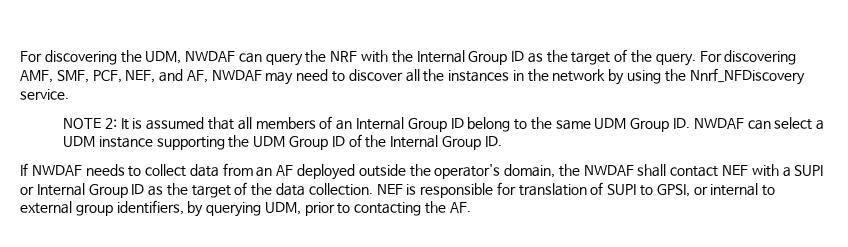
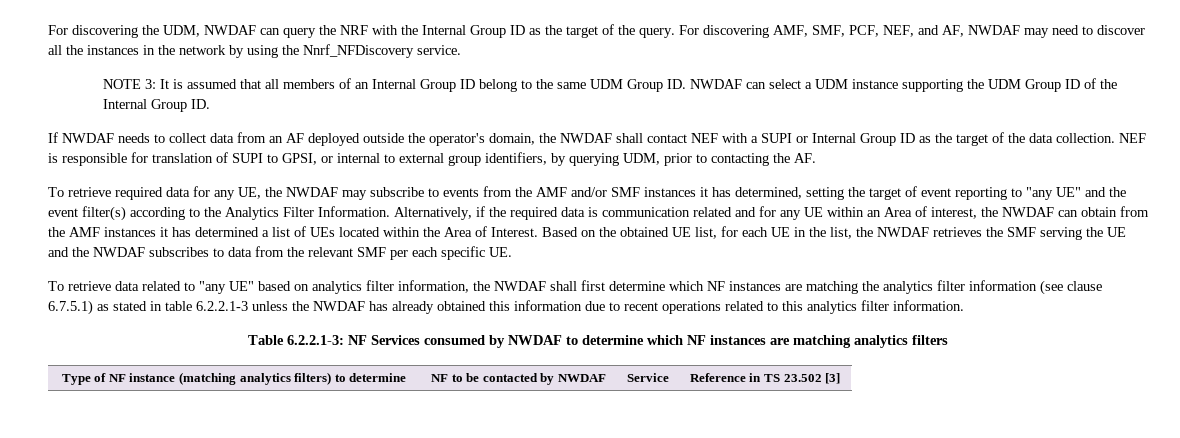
[104,118,117,129] 2: -> [145,79,157,89] 3:
(471, 207) none -> [48,186,1126,200] [48,206,1149,221] [48,226,1126,240] [48,246,512,260] [48,280,1102,295] [48,300,964,315] [248,335,948,348] [61,372,407,385] [431,373,606,385] [627,373,669,382] [689,373,841,384] // To retrieve required data for any UE, the NWDAF may subscribe to events from the AMF and/or SMF instances it has determined, setting the target of event reporting to "any UE" and the event filter(s) according to the Analytics Filter Information. Alternatively, if the required data is communication related and for any UE within an Area of interest, the NWDAF can obtain from the AMF instances it has determined a list of UEs located within the Area of Interest. Based on the obtained UE list, for each UE in the list, the NWDAF retrieves the SMF serving the UE and the NWDAF subscribes to data from the relevant SMF per each specific UE. // To retrieve data related to "any UE" based on analytics filter information, the NWDAF shall first determine which NF instances are matching the analytics filter information (see clause 6.7.5.1) as stated in table 6.2.2.1-3 unless the NWDAF has already obtained this information due to recent operations related to this analytics filter information. // Table 6.2.2.1-3: NF Services consumed by NWDAF to determine which NF instances are matching analytics filters // Type of NF instance (matching analytics filters) to determine | NF to be contacted by NWDAF | Service | Reference in TS 23.502 [3]

